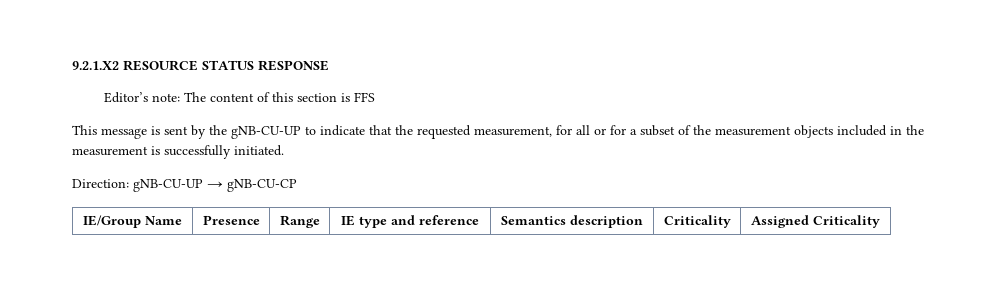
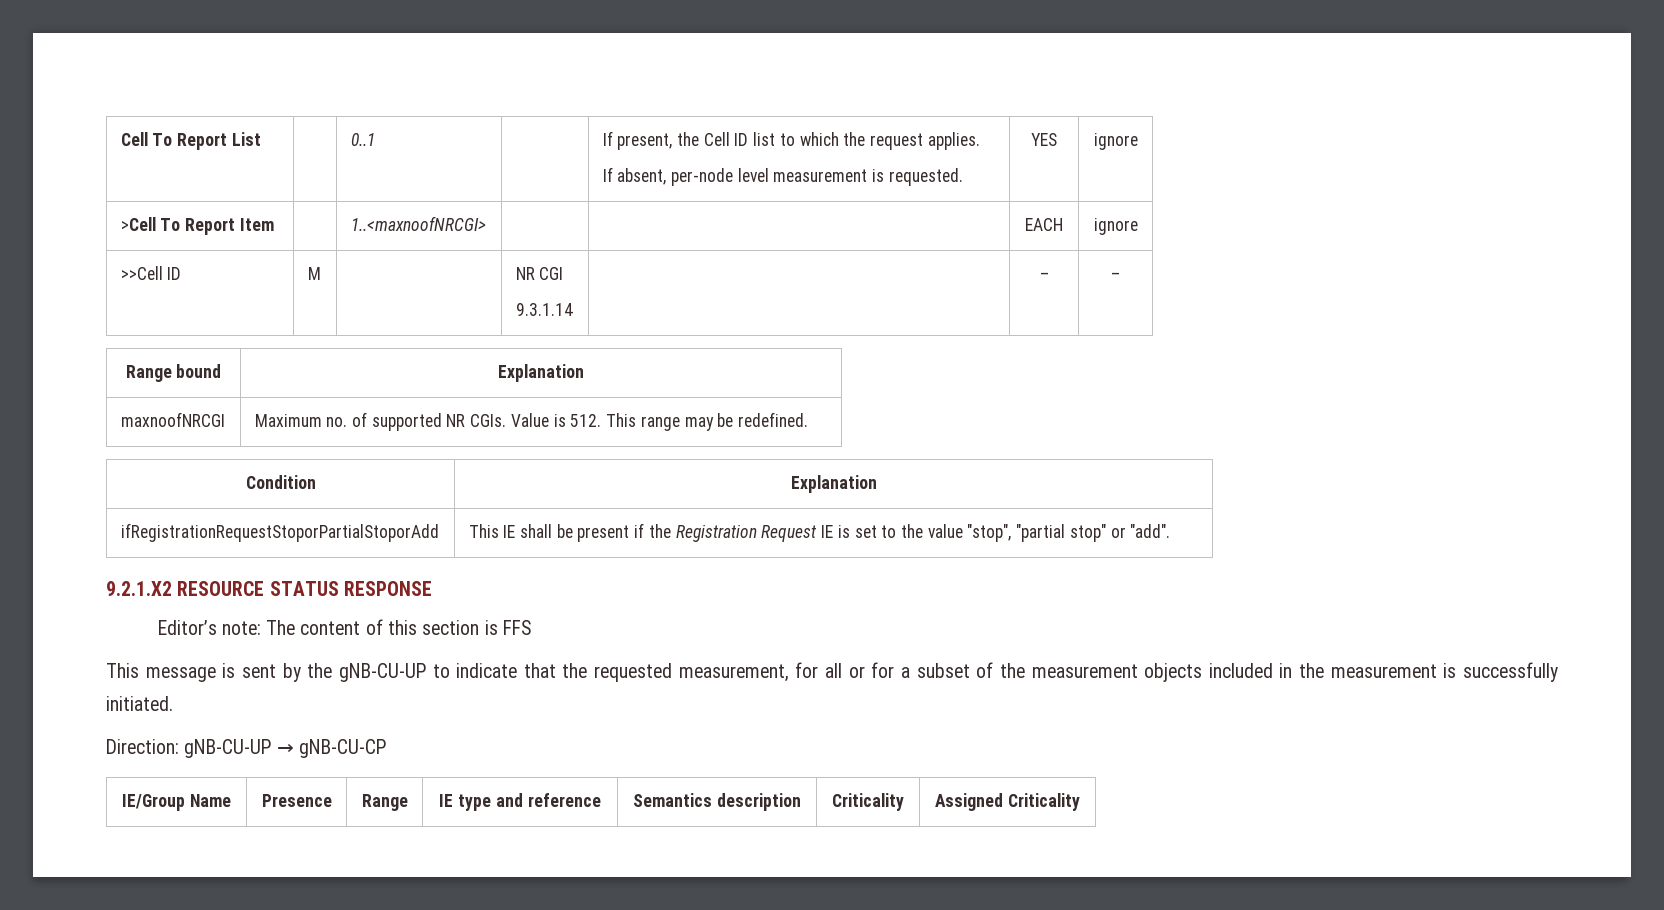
(72, 65) none -> [120,132,261,150] [350,133,375,146] [602,131,980,150] [602,167,963,186] [1031,133,1057,146] [1093,133,1138,150] [120,217,274,235] [350,216,486,231] [1025,218,1063,231] [1093,218,1138,235] [120,266,182,280] [307,267,321,280] [515,267,564,280] [515,303,573,316] [1039,272,1049,280] [1111,272,1120,280] [125,364,222,382] [498,364,584,382] [120,412,225,427] [254,412,808,431] [245,475,316,489] [790,475,877,493] [120,523,439,542] [468,523,1171,542] Cell To Report List | | 0..1 | | If present, the Cell ID list to which the request applies. // If absent, per-node level measurement is requested. | YES | ignore // >Cell To Report Item | | 1..<maxnoofNRCGI> | | | EACH | ignore // >>Cell ID | M | | NR CGI // 9.3.1.14 | | – | – // Range bound | Explanation // maxnoofNRCGI | Maximum no. of supported NR CGIs. Value is 512. This range may be redefined. // Condition | Explanation // ifRegistrationRequestStoporPartialStoporAdd | This IE shall be present if the Registration Request IE is set to the value "stop", "partial stop" or "add". //

